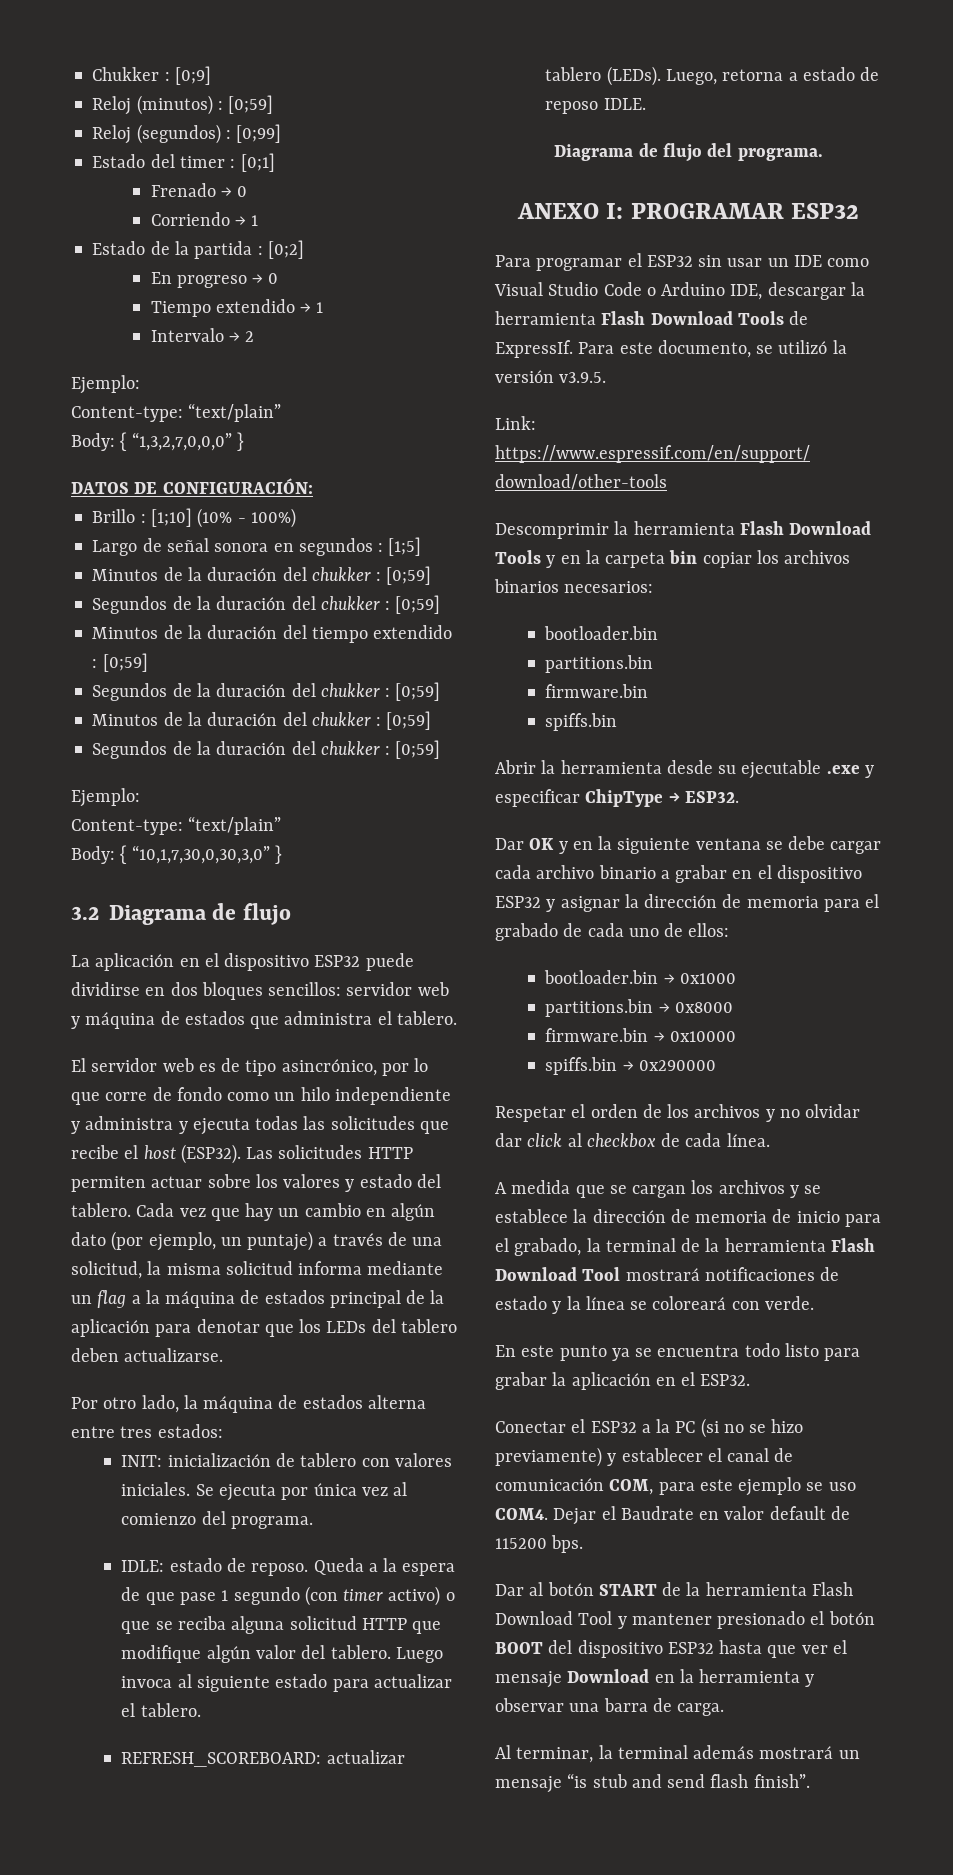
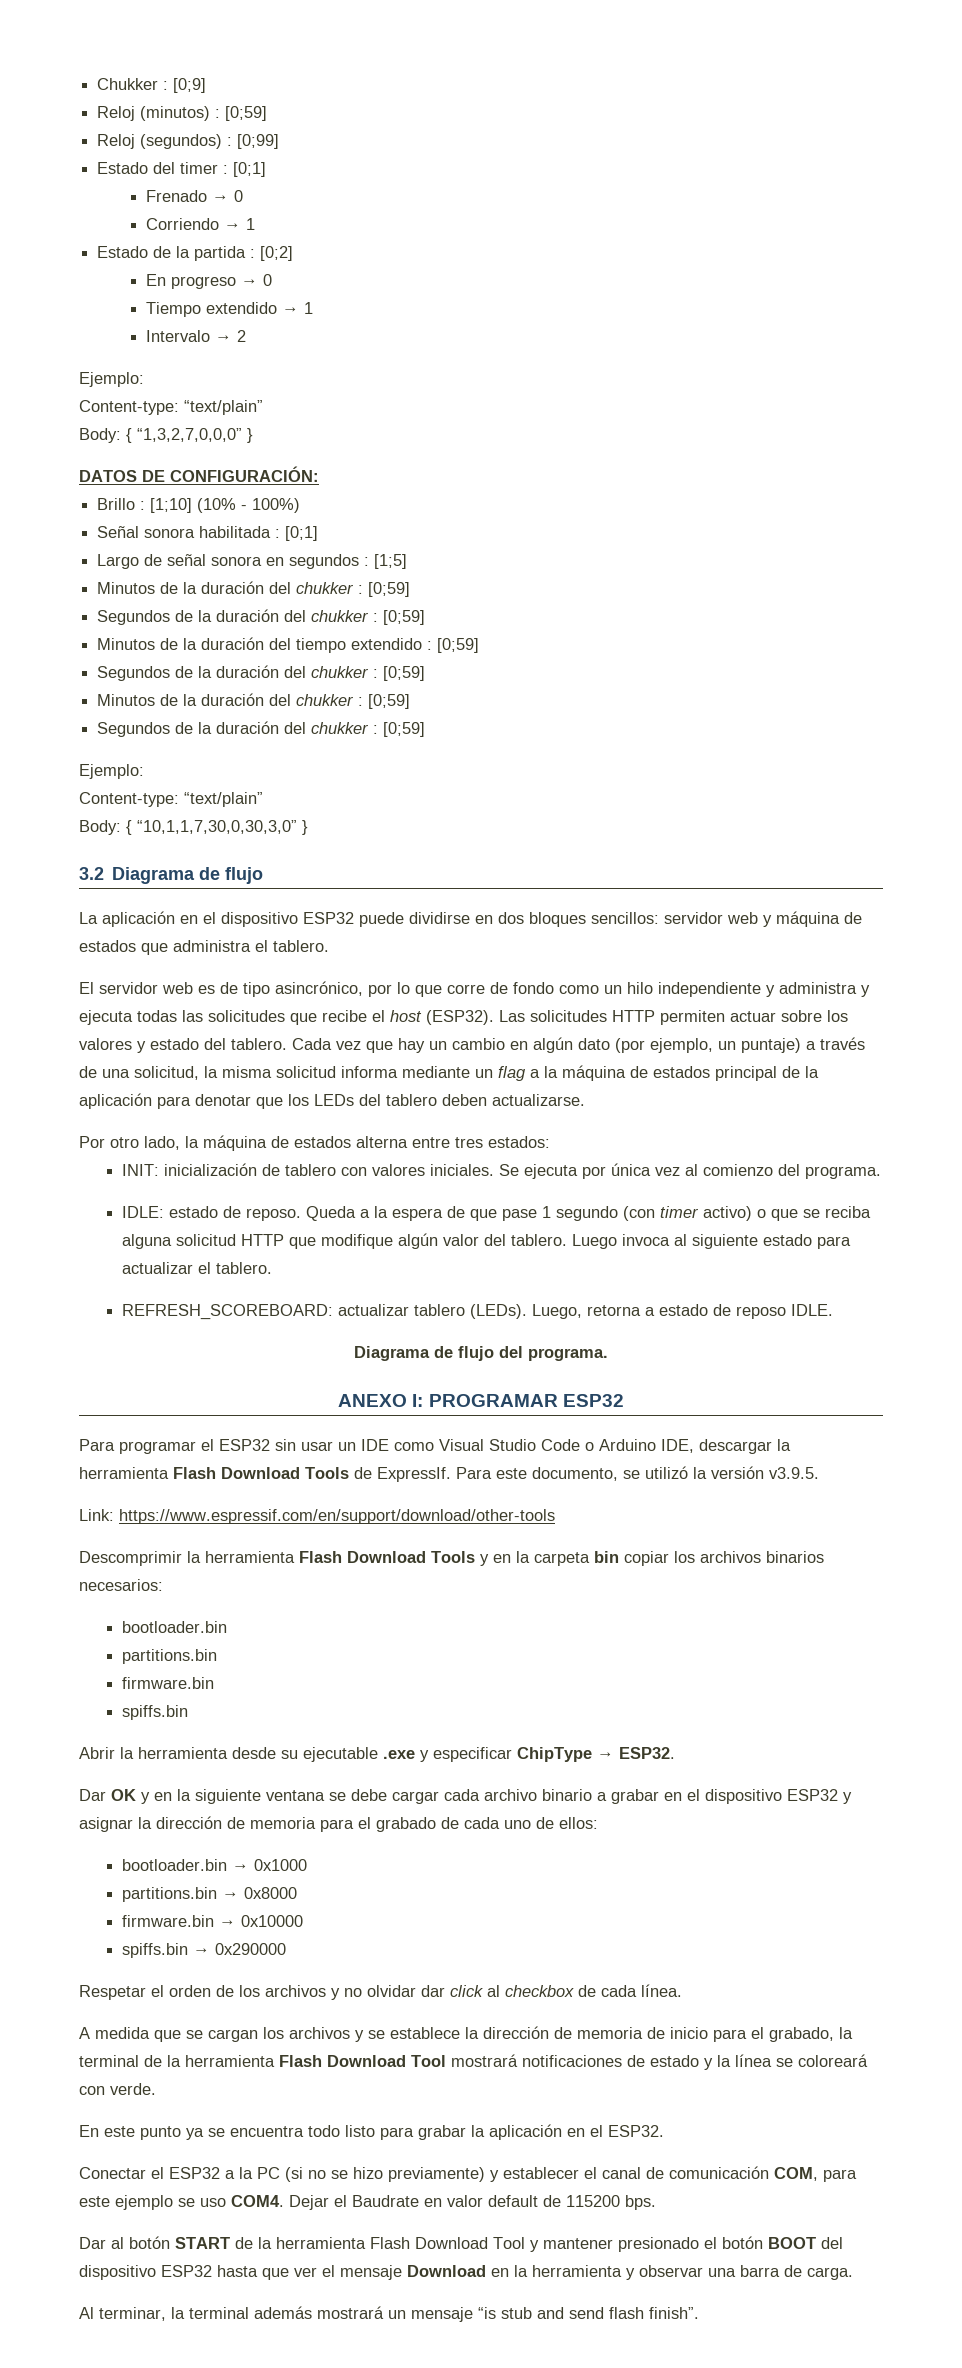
(296, 518) none -> [97,526,319,541] // Señal sonora habilitada : [0;1]
[131,845,270,864] “10,1,7,30,0,30,3,0” -> [137,820,297,834] “10,1,1,7,30,0,30,3,0”

